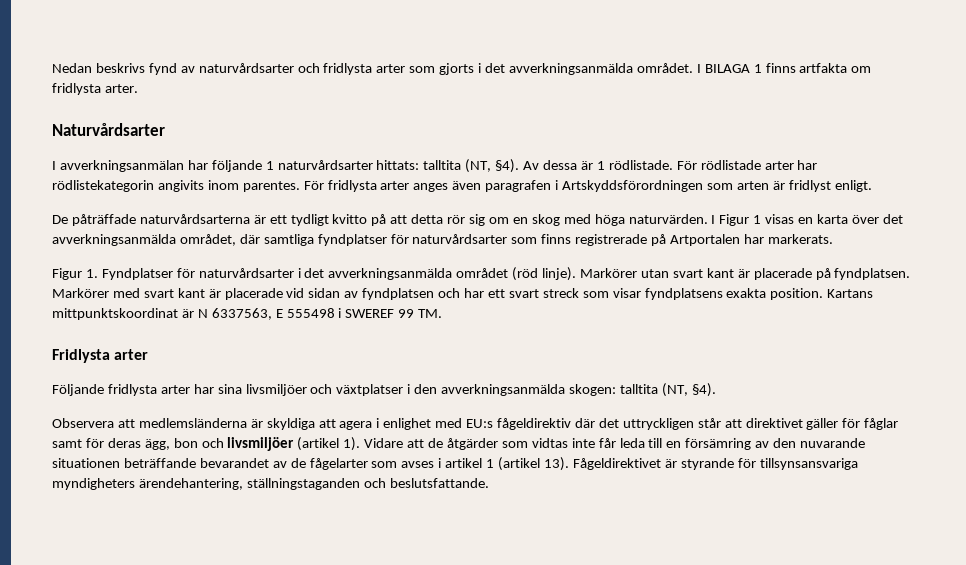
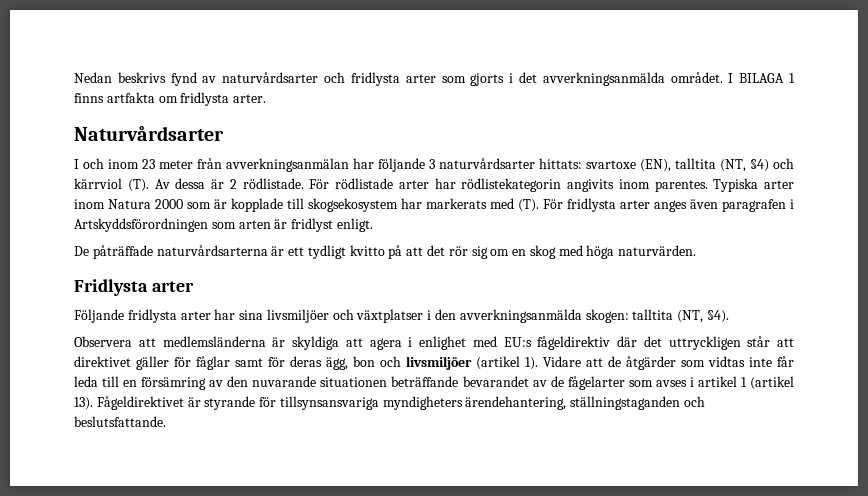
(56, 165) none -> [83,158,222,169] och inom 23 meter från
[265,161,274,170] 1 -> [429,159,435,169] 3
[423,159,520,173] talltita (NT, §4). -> [586,158,794,172] [74,178,149,192] svartoxe (EN), talltita (NT, §4) och kärrviol (T).
[596,161,605,170] 1 -> [229,179,237,189] 2
(300, 186) none -> [713,178,794,192] [74,198,539,212] Typiska arter inom Natura 2000 som är kopplade till skogsekosystem har markerats med (T).
[411,214,444,224] detta -> [427,245,446,256] det
[711,214,903,226] [52,234,833,246] [52,267,911,281] [52,288,874,300] [52,308,443,320] I Figur 1 visas en karta över det avverkningsanmälda området, där samtliga fyndplatser för naturvårdsarter som finns registrerade på Artportalen har markerats. // Figur 1. Fyndplatser för naturvårdsarter i det avverkningsanmälda området (röd linje). Markörer utan svart kant är placerade på fyndplatsen. Markörer med svart kant är placerade vid sidan av fyndplatsen och har ett svart streck som visar fyndplatsens exakta position. Kartans mittpunktskoordinat är N 6337563, E 555498 i SWEREF 99 TM. -> (697, 250) none

